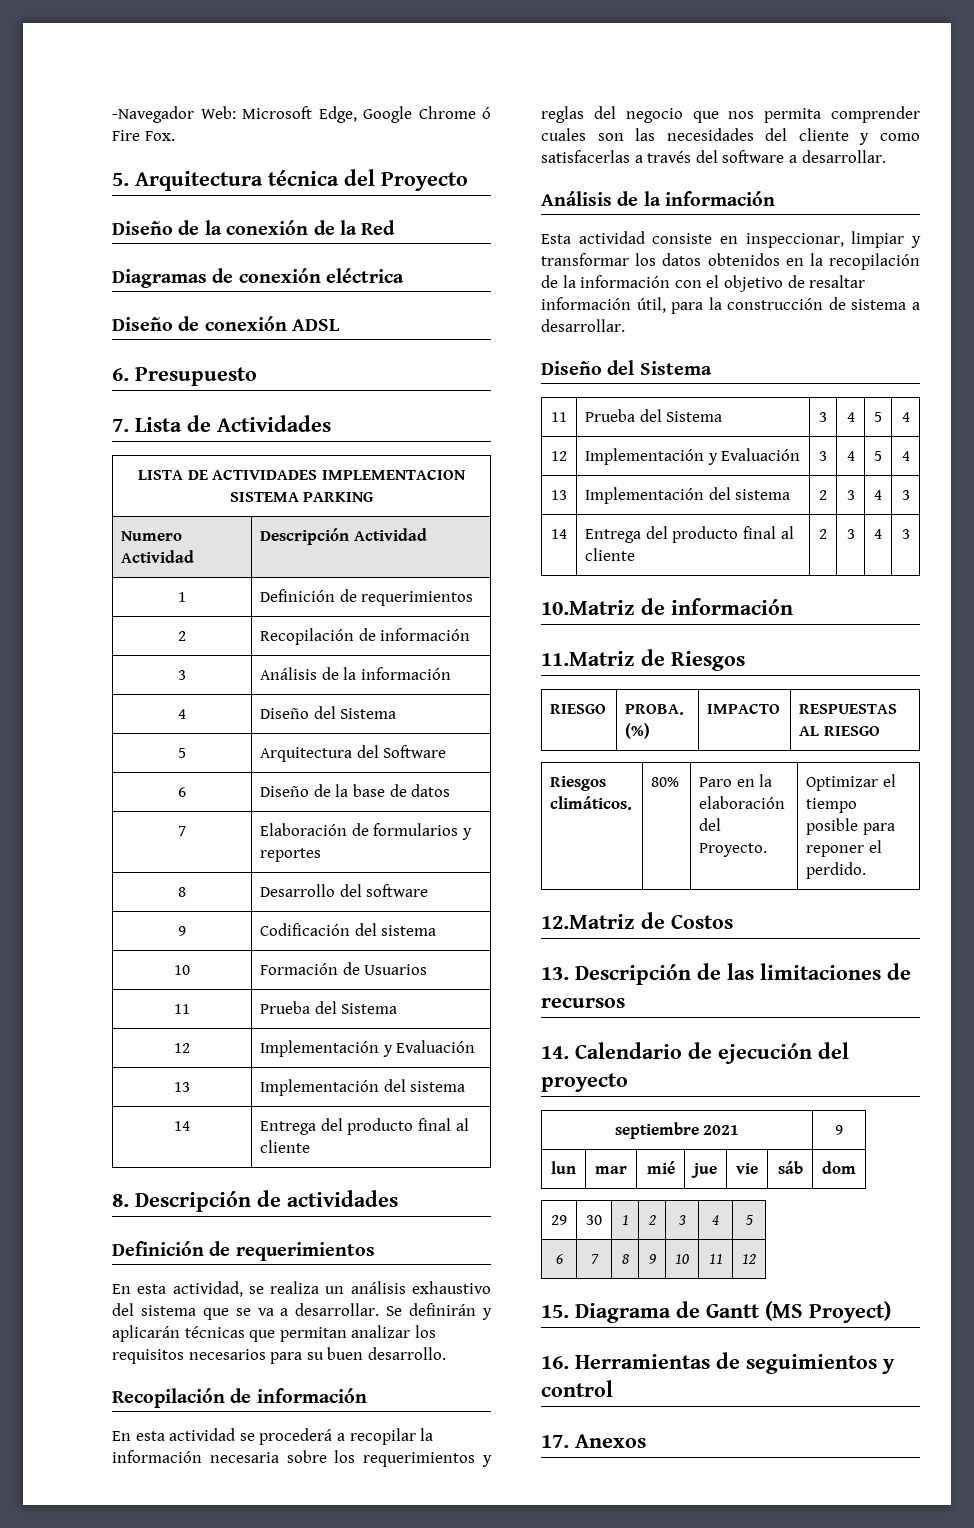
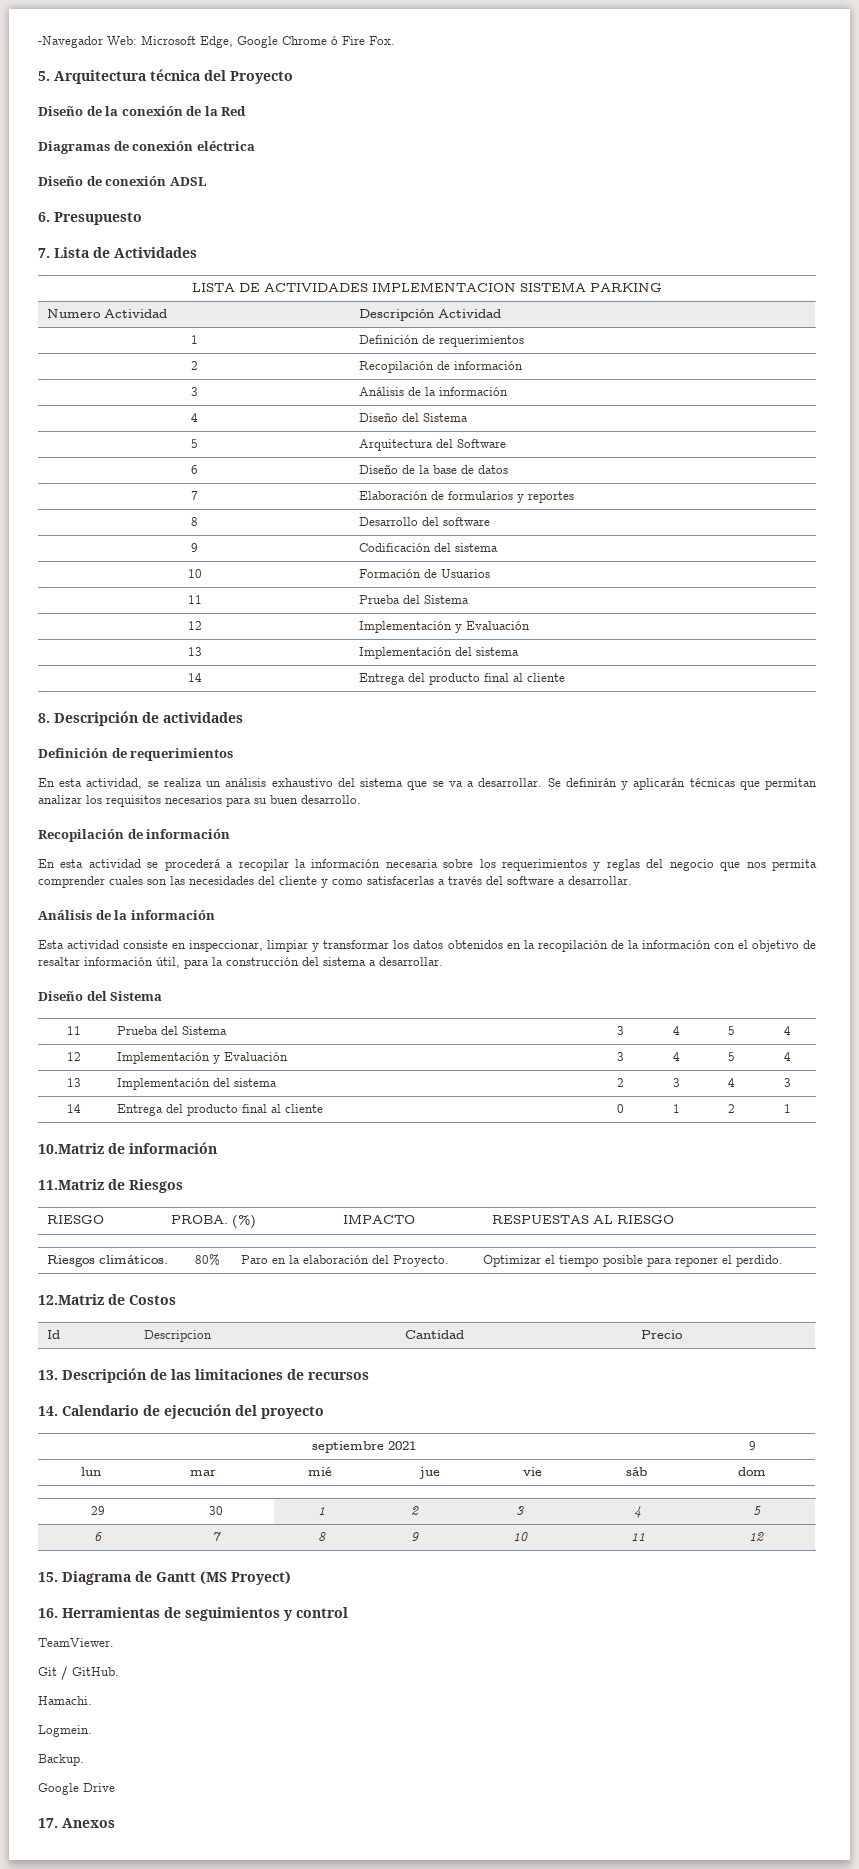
[828,297,846,310] de -> [302,957,319,966] del
[819,529,827,539] [846,529,855,539] [874,529,882,539] [901,529,910,539] | 2 | 3 | 4 | 3 -> [617,1104,624,1113] [672,1104,680,1113] [728,1104,735,1113] [784,1104,791,1113] | 0 | 1 | 2 | 1
(733, 921) none -> [47,1330,61,1339] [144,1330,213,1342] [405,1330,465,1339] [641,1330,684,1339] // Id | Descripcion | Cantidad | Precio
(613, 1388) none -> [38,1638,114,1647] [38,1666,119,1680] [38,1696,92,1705] [38,1725,92,1737] [38,1754,84,1766] [38,1783,115,1795] // TeamViewer. // Git / GitHub. // Hamachi. // Logmein. // Backup. // Google Drive

